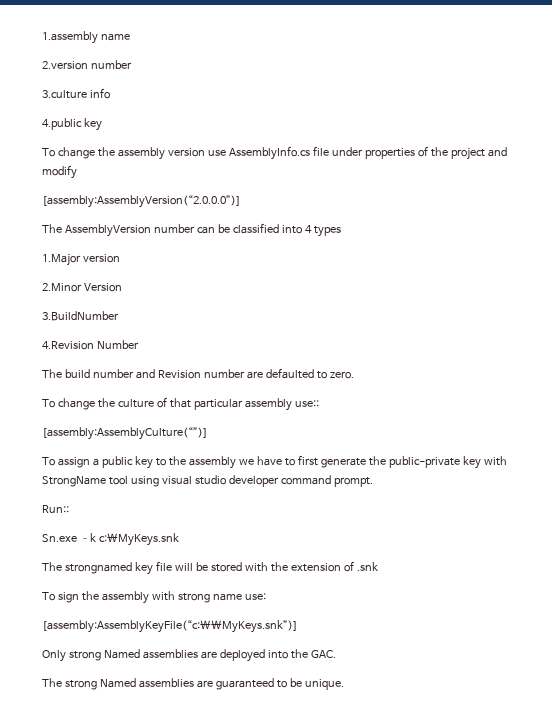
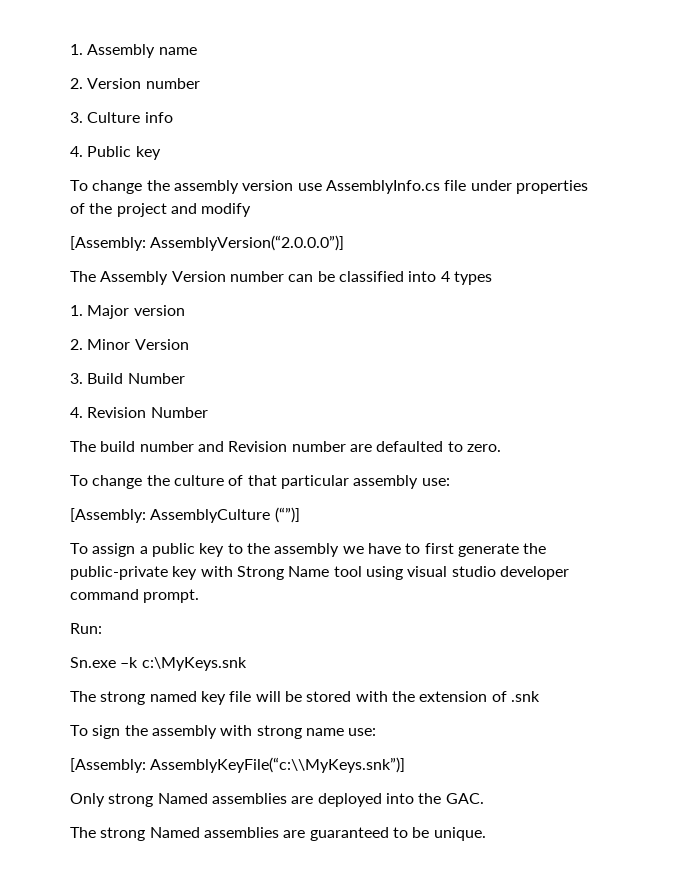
[42,31,98,44] 1.assembly -> [70,44,156,58] 1. Assembly
[42,61,88,70] 2.version -> [70,78,142,89] 2. Version
[42,90,87,99] 3.culture -> [70,112,141,123] 3. Culture
[42,118,82,130] 4.public -> [70,146,132,157] 4. Public
[42,195,241,208] [42,224,151,237] [assembly:AssemblyVersion(“2.0.0.0”)] // The AssemblyVersion -> [70,235,345,251] [70,271,226,285] [Assembly: AssemblyVersion(“2.0.0.0”)] // The Assembly Version
[42,253,81,266] 1.Major -> [70,305,130,319] 1. Major
[42,283,82,292] 2.Minor -> [70,339,131,350] 2. Minor
[42,311,119,321] [42,341,94,350] 3.BuildNumber // 4.Revision -> [70,373,185,384] [70,407,147,418] 3. Build Number // 4. Revision
[294,400,319,407] [42,427,208,440] use:: // [assembly:AssemblyCulture(“”)] -> [421,478,450,486] [70,507,300,523] use: // [Assembly: AssemblyCulture (“”)]
[42,476,106,487] StrongName -> [236,566,330,580] Strong Name
[42,505,69,513] Run:: -> [70,623,102,634] Run:
[64,562,132,574] strongnamed -> [100,691,197,705] strong named
[42,620,298,633] [assembly:AssemblyKeyFile(“c:\\MyKeys.snk”)] -> [70,757,406,773] [Assembly: AssemblyKeyFile(“c:\\MyKeys.snk”)]

